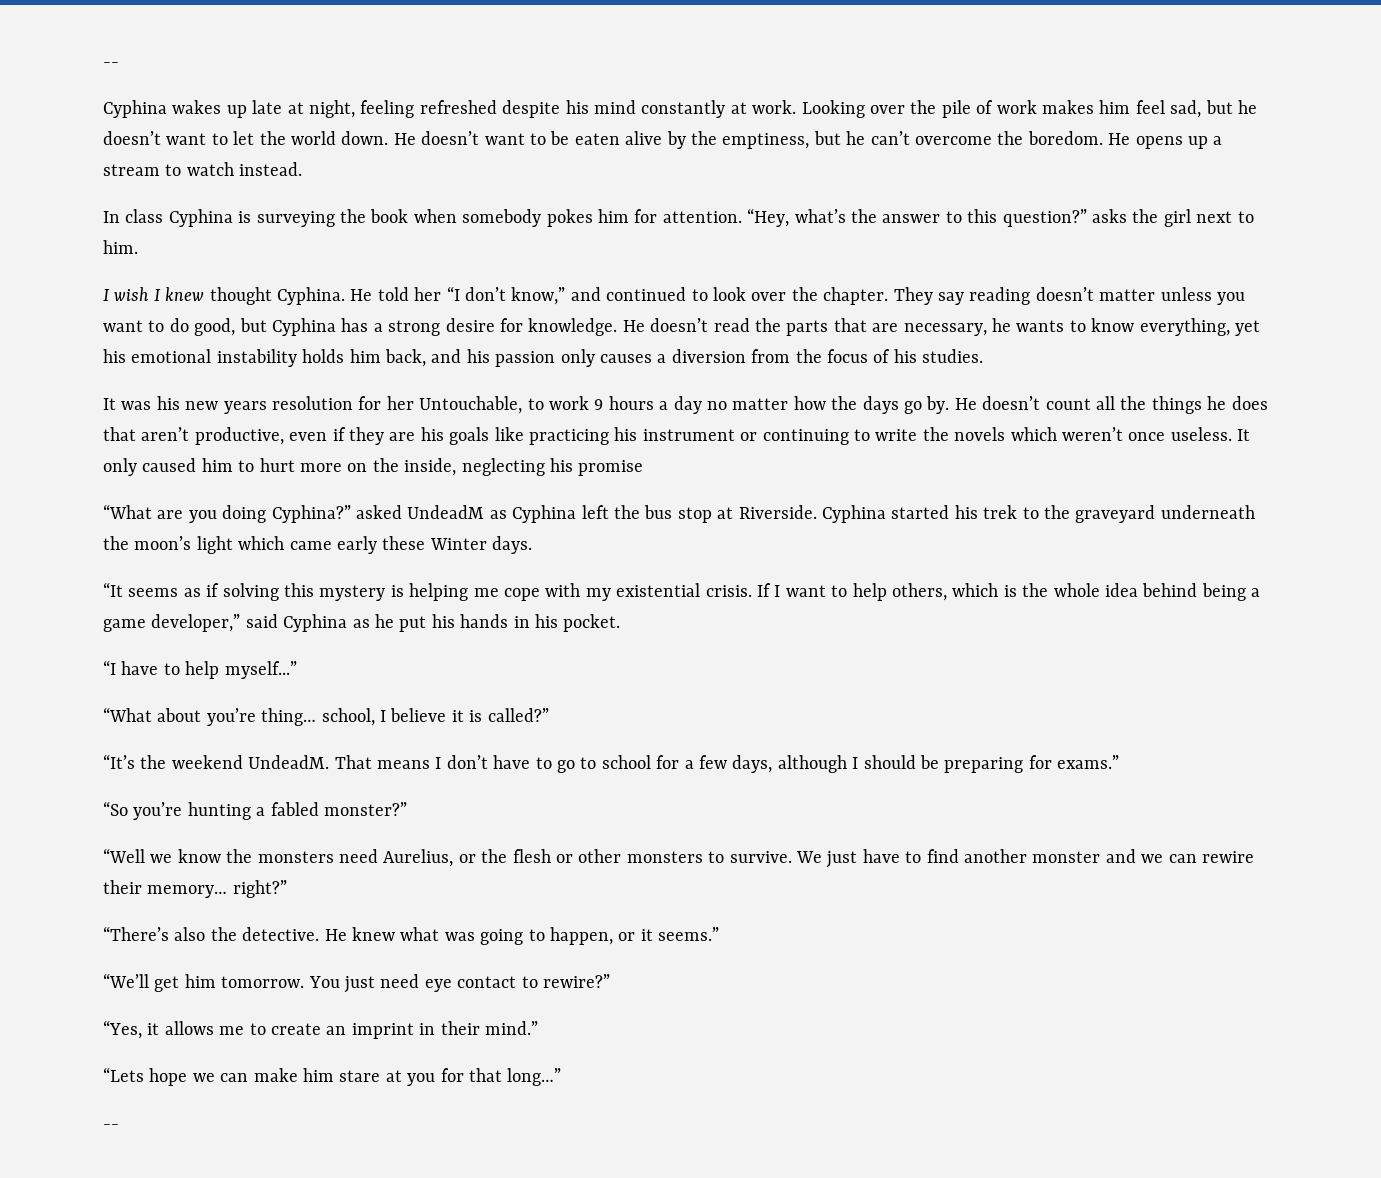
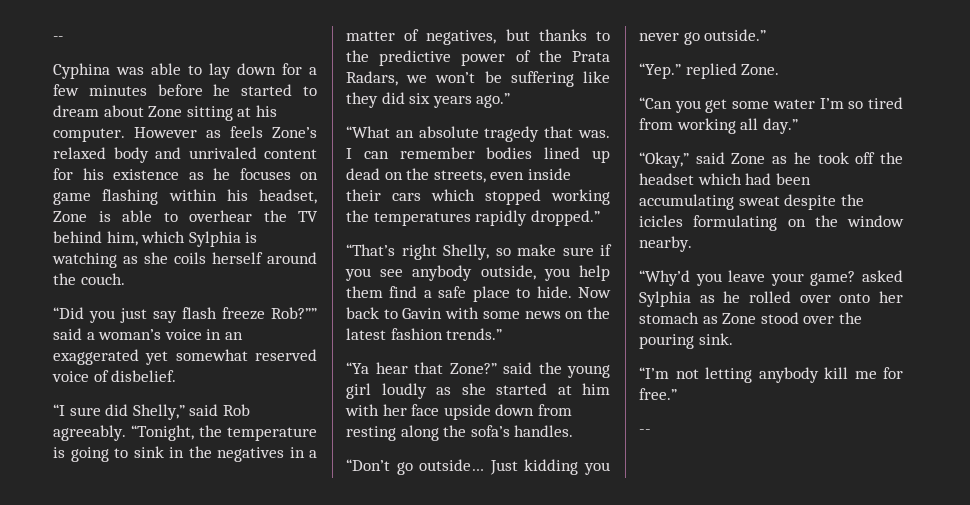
[172,100,1257,118] [103,131,1223,149] [103,162,303,176] [103,208,1254,227] [103,240,138,254] [103,286,1245,305] [103,318,1260,336] [103,349,984,367] [103,396,1268,414] [103,427,1251,445] [103,458,644,476] [103,504,1255,523] [103,536,533,554] [103,582,1261,601] [103,614,621,632] [103,660,297,679] [103,707,549,726] [103,754,1120,773] [103,801,407,820] [103,848,1254,868] [103,880,287,898] [103,926,720,945] [103,973,610,993] [103,1020,538,1039] [103,1067,562,1086] wakes up late at night, feeling refreshed despite his mind constantly at work. Looking over the pile of work makes him feel sad, but he doesn’t want to let the world down. He doesn’t want to be eaten alive by the emptiness, but he can’t overcome the boredom. He opens up a stream to watch instead. // In class Cyphina is surveying the book when somebody pokes him for attention. “Hey, what’s the answer to this question?” asks the girl next to him. // I wish I knew thought Cyphina. He told her “I don’t know,” and continued to look over the chapter. They say reading doesn’t matter unless you want to do good, but Cyphina has a strong desire for knowledge. He doesn’t read the parts that are necessary, he wants to know everything, yet his emotional instability holds him back, and his passion only causes a diversion from the focus of his studies. // It was his new years resolution for her Untouchable, to work 9 hours a day no matter how the days go by. He doesn’t count all the things he does that aren’t productive, even if they are his goals like practicing his instrument or continuing to write the novels which weren’t once useless. It only caused him to hurt more on the inside, neglecting his promise // “What are you doing Cyphina?” asked UndeadM as Cyphina left the bus stop at Riverside. Cyphina started his trek to the graveyard underneath the moon’s light which came early these Winter days. // “It seems as if solving this mystery is helping me cope with my existential crisis. If I want to help others, which is the whole idea behind being a game developer,” said Cyphina as he put his hands in his pocket. // “I have to help myself...” // “What about you’re thing… school, I believe it is called?” // “It’s the weekend UndeadM. That means I don’t have to go to school for a few days, although I should be preparing for exams.” // “So you’re hunting a fabled monster?” // “Well we know the monsters need Aurelius, or the flesh or other monsters to survive. We just have to find another monster and we can rewire their memory… right?” // “There’s also the detective. He knew what was going to happen, or it seems.” // “We’ll get him tomorrow. You just need eye contact to rewire?” // “Yes, it allows me to create an imprint in their mind.” // “Lets hope we can make him stare at you for that long…” -> [116,63,317,79] [53,84,317,96] [53,105,277,121] [53,126,317,142] [53,147,317,163] [53,168,318,180] [53,189,317,205] [53,210,318,222] [53,231,258,247] [52,252,317,268] [53,273,125,285] [53,307,317,323] [53,328,243,340] [53,349,317,365] [52,370,177,382] [53,404,250,420] [53,425,317,441] [53,446,317,462] [346,29,610,45] [346,50,610,66] [346,71,610,87] [346,92,511,108] [346,126,610,142] [346,147,610,163] [346,168,571,183] [346,189,610,205] [346,210,600,226] [346,244,612,260] [345,265,610,281] [346,286,611,302] [346,307,610,319] [346,328,503,340] [346,362,610,378] [346,383,610,399] [345,404,572,420] [346,425,574,441] [346,459,610,475] [639,29,767,45] [639,63,780,79] [639,97,903,113] [639,118,798,134] [639,152,903,168] [639,173,811,185] [639,194,864,210] [639,215,904,231] [639,236,692,252] [639,270,903,286] [639,291,903,307] [639,312,862,324] [639,333,733,349] [639,367,903,383] [639,388,677,400] was able to lay down for a few minutes before he started to dream about Zone sitting at his computer. However as feels Zone’s relaxed body and unrivaled content for his existence as he focuses on game flashing within his headset, Zone is able to overhear the TV behind him, which Sylphia is watching as she coils herself around the couch. // “Did you just say flash freeze Rob?”” said a woman’s voice in an exaggerated yet somewhat reserved voice of disbelief. // “I sure did Shelly,” said Rob agreeably. “Tonight, the temperature is going to sink in the negatives in a matter of negatives, but thanks to the predictive power of the Prata Radars, we won’t be suffering like they did six years ago.” // “What an absolute tragedy that was. I can remember bodies lined up dead on the streets, even inside their cars which stopped working the temperatures rapidly dropped.” // “That’s right Shelly, so make sure if you see anybody outside, you help them find a safe place to hide. Now back to Gavin with some news on the latest fashion trends.” // “Ya hear that Zone?” said the young girl loudly as she started at him with her face upside down from resting along the sofa’s handles. // “Don’t go outside… Just kidding you never go outside.” // “Yep.” replied Zone. // “Can you get some water I’m so tired from working all day.” // “Okay,” said Zone as he took off the headset which had been accumulating sweat despite the icicles formulating on the window nearby. // “Why’d you leave your game? asked Sylphia as he rolled over onto her stomach as Zone stood over the pouring sink. // “I’m not letting anybody kill me for free.”

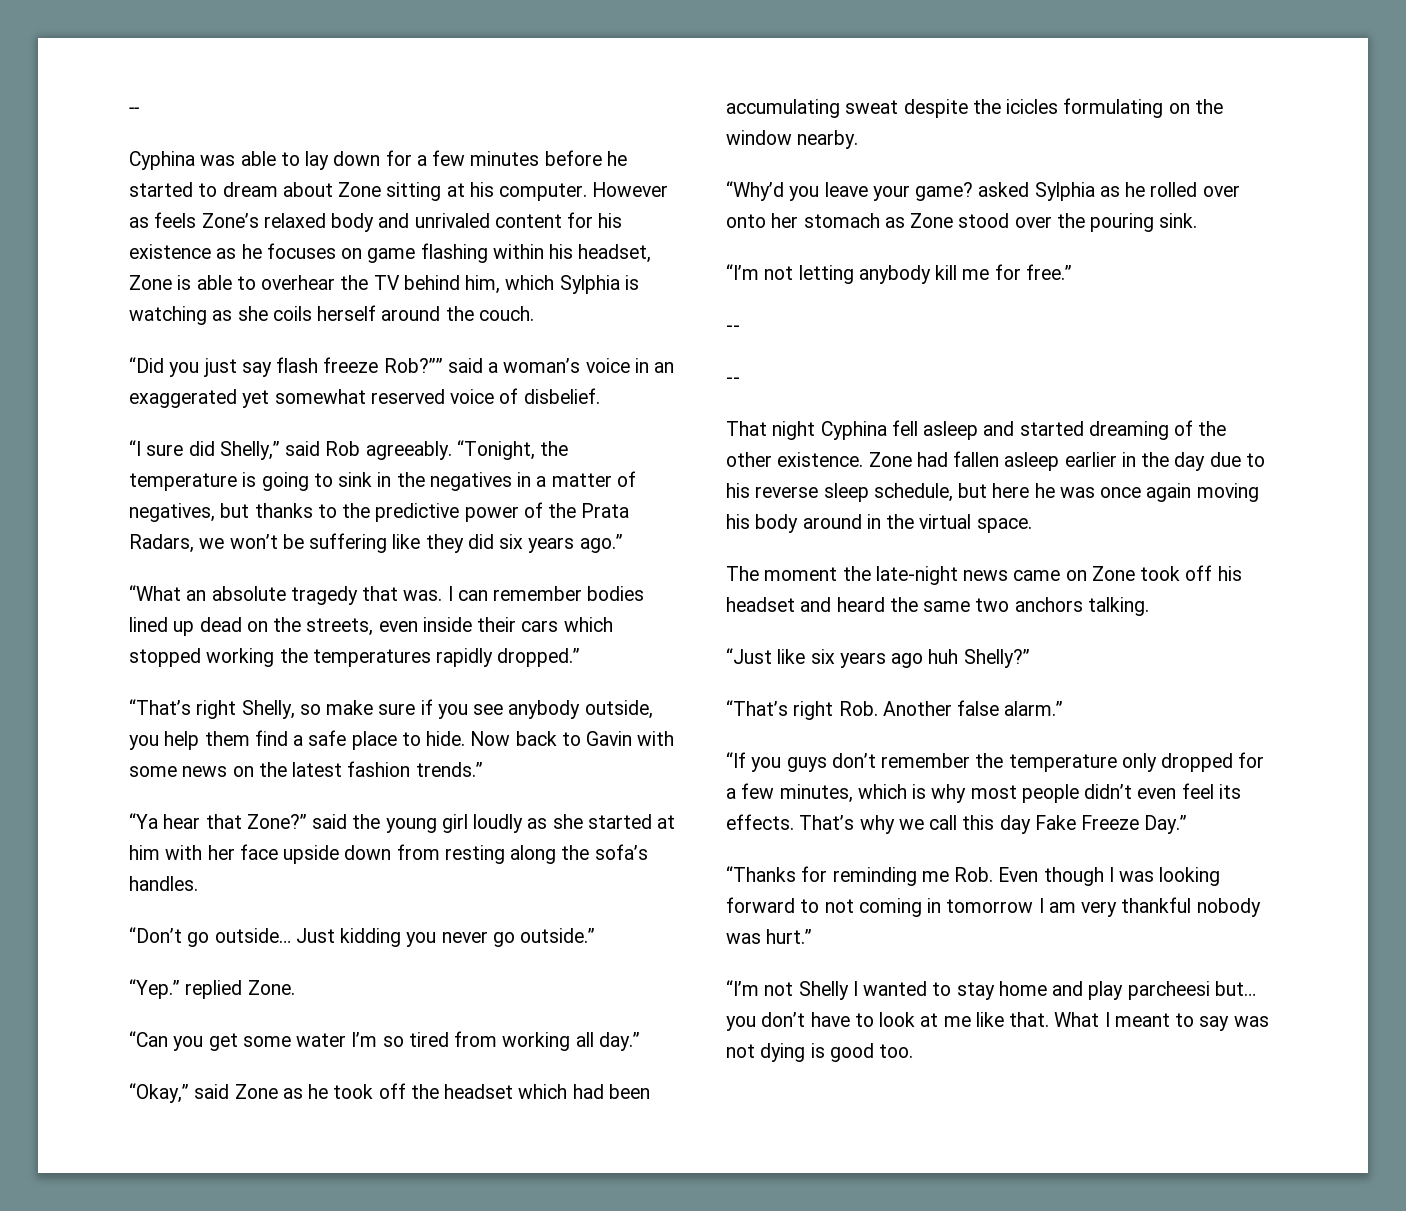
(651, 431) none -> [726,377,740,384] [726,420,1227,440] [726,451,1265,471] [726,483,1259,502] [726,514,1032,533] [726,565,1242,585] [726,597,1149,616] [726,648,1030,668] [726,700,1064,720] [726,752,1265,772] [726,783,1241,803] [726,814,1188,834] [726,866,1221,886] [726,897,1261,917] [726,929,813,944] [726,980,1256,1000] [726,1012,1269,1031] [726,1043,914,1062] // -- // That night Cyphina fell asleep and started dreaming of the other existence. Zone had fallen asleep earlier in the day due to his reverse sleep schedule, but here he was once again moving his body around in the virtual space. // The moment the late-night news came on Zone took off his headset and heard the same two anchors talking. // “Just like six years ago huh Shelly?” // “That’s right Rob. Another false alarm.” // “If you guys don’t remember the temperature only dropped for a few minutes, which is why most people didn’t even feel its effects. That’s why we call this day Fake Freeze Day.” // “Thanks for reminding me Rob. Even though I was looking forward to not coming in tomorrow I am very thankful nobody was hurt.” // “I’m not Shelly I wanted to stay home and play parcheesi but… you don’t have to look at me like that. What I meant to say was not dying is good too.

